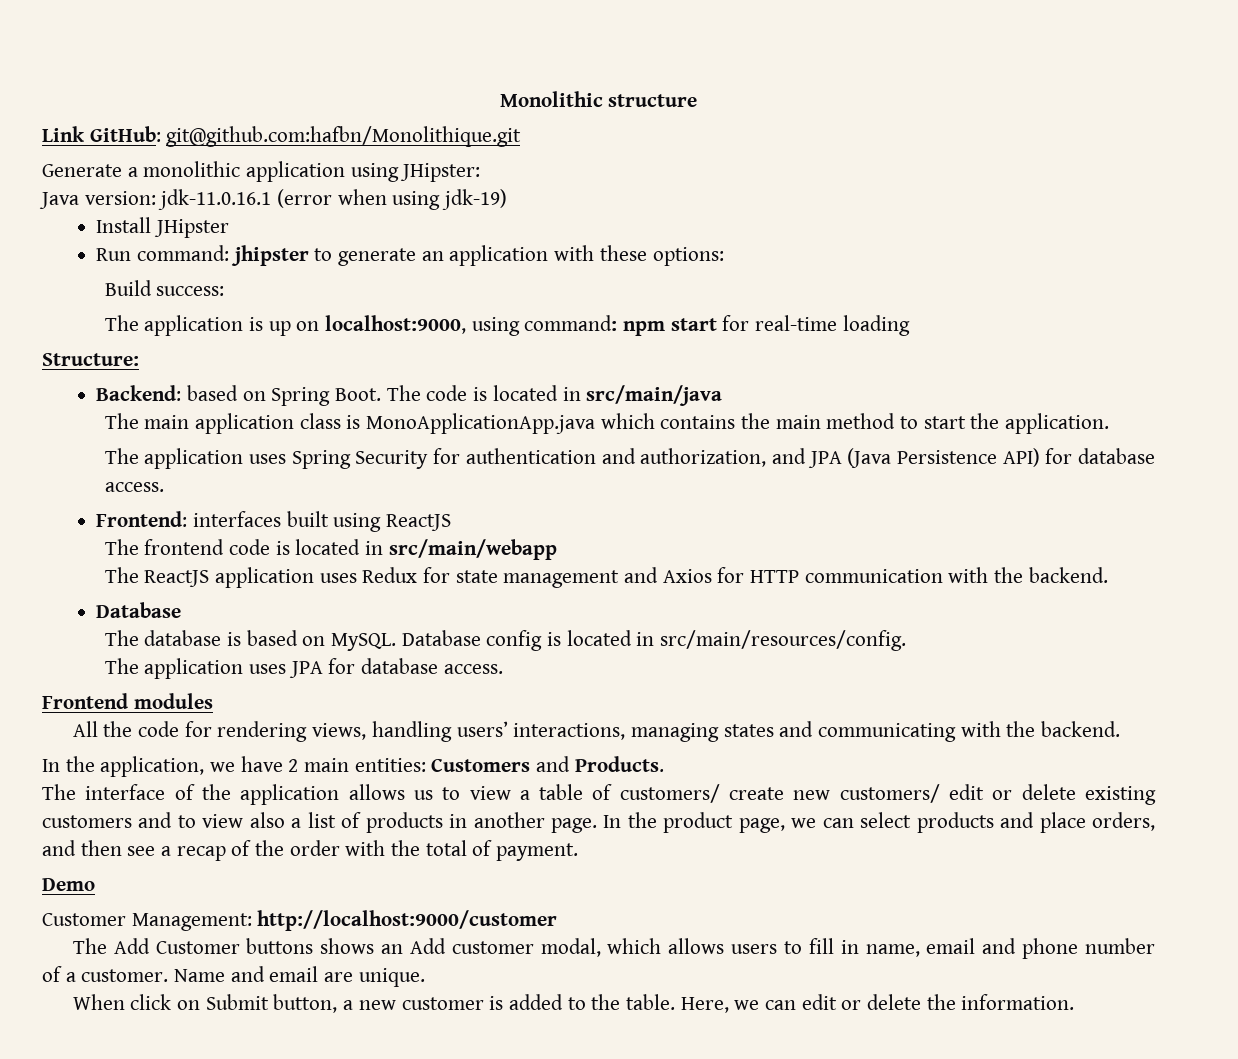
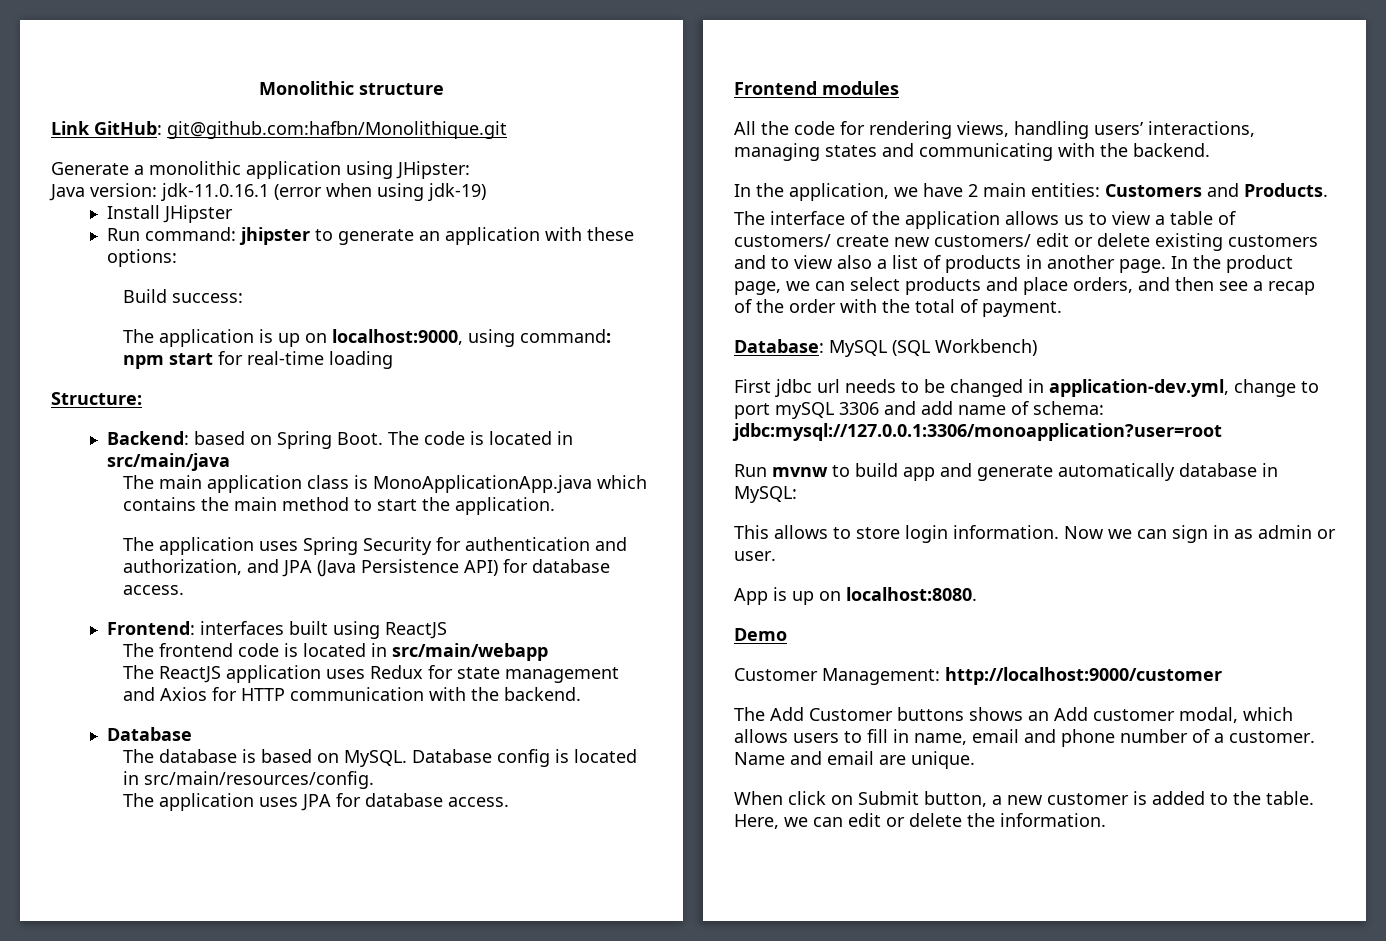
(579, 852) none -> [734,339,1037,357] [734,379,1319,397] [734,401,1104,419] [732,423,1222,441] [734,463,1278,481] [734,486,797,503] [734,525,1336,543] [734,551,776,561] [734,587,977,605] // Database: MySQL (SQL Workbench) // First jdbc url needs to be changed in application-dev.yml, change to port mySQL 3306 and add name of schema: jdbc:mysql://127.0.0.1:3306/monoapplication?user=root // Run mvnw to build app and generate automatically database in MySQL: // This allows to store login information. Now we can sign in as admin or user. // App is up on localhost:8080.

